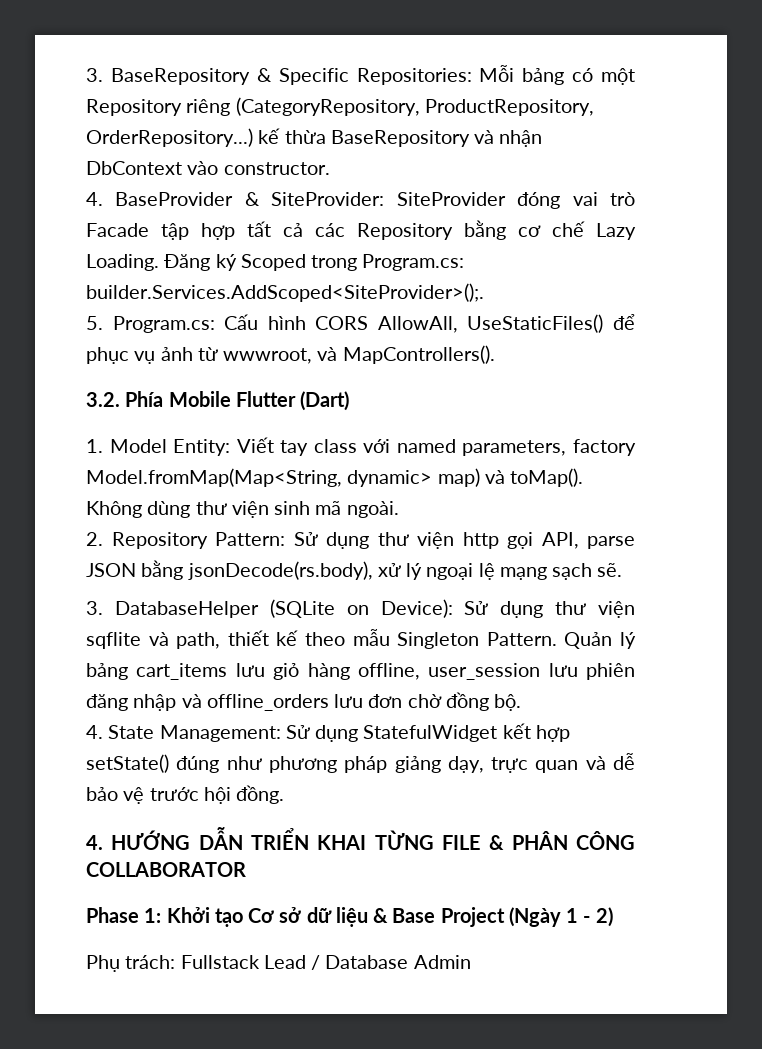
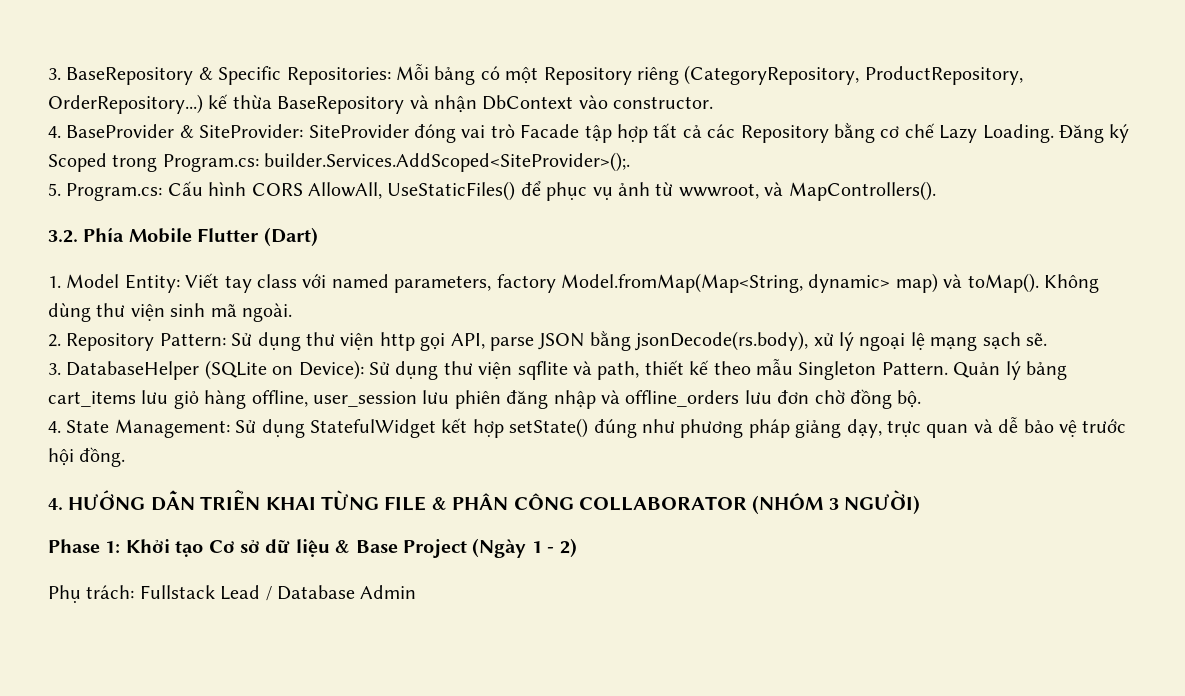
(246, 869) none -> [752,490,921,515] (NHÓM 3 NGƯỜI)

